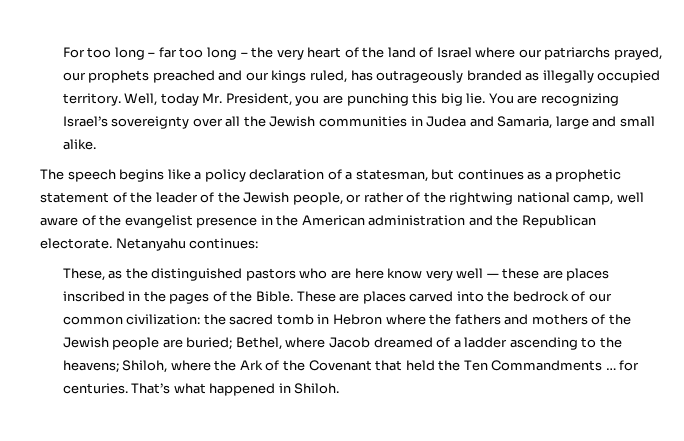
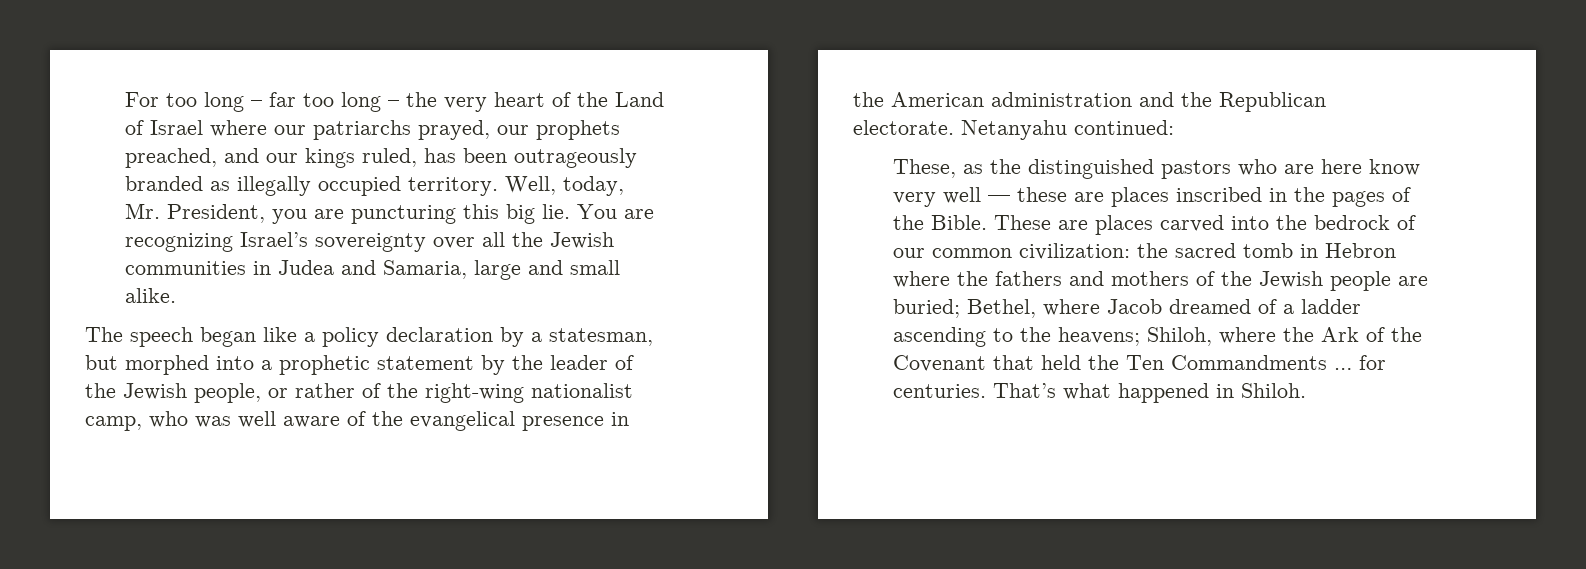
[387,47,416,58] land -> [614,92,664,107] Land
[152,70,215,83] preached -> [124,148,217,168] preached,
(373, 75) none -> [462,148,507,163] been
[160,93,199,106] today -> [562,176,624,196] today,
[346,93,409,106] punching -> [350,205,456,224] puncturing
[119,169,165,182] begins -> [200,327,256,347] began
[327,169,342,180] of -> [500,327,524,347] by
[457,169,542,180] continues as -> [125,355,254,375] morphed into
[112,192,127,203] of -> [481,355,505,375] by
[449,192,614,205] rightwing national camp, -> [425,383,633,403] [85,411,231,431] right-wing nationalist camp, who was
[124,215,193,228] evangelist -> [410,411,515,431] evangelical
[189,238,259,249] continues: -> [1074,120,1174,135] continued:

